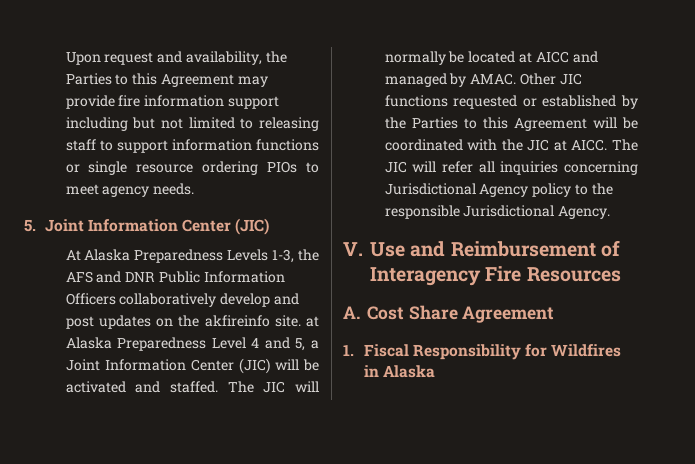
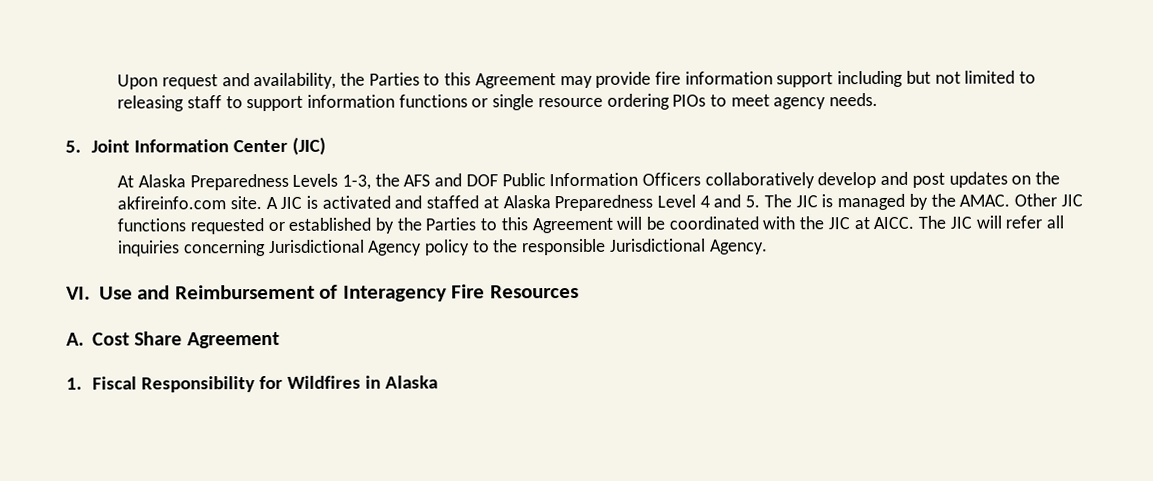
[125,272,156,282] DNR -> [465,174,498,187] DOF
[204,315,301,327] akfireinfo site. -> [117,195,480,210] akfireinfo.com site. A JIC is activated and staffed
[295,338,319,351] [65,358,319,374] [65,381,319,393] [384,51,598,65] 5, a Joint Information Center (JIC) will be activated and staffed. The JIC will normally be located at AICC and -> [745,194,834,208] 5. The JIC is
(467, 80) none -> [930,193,956,207] the
[343,242,363,256] V. -> [66,286,91,300] VI.

